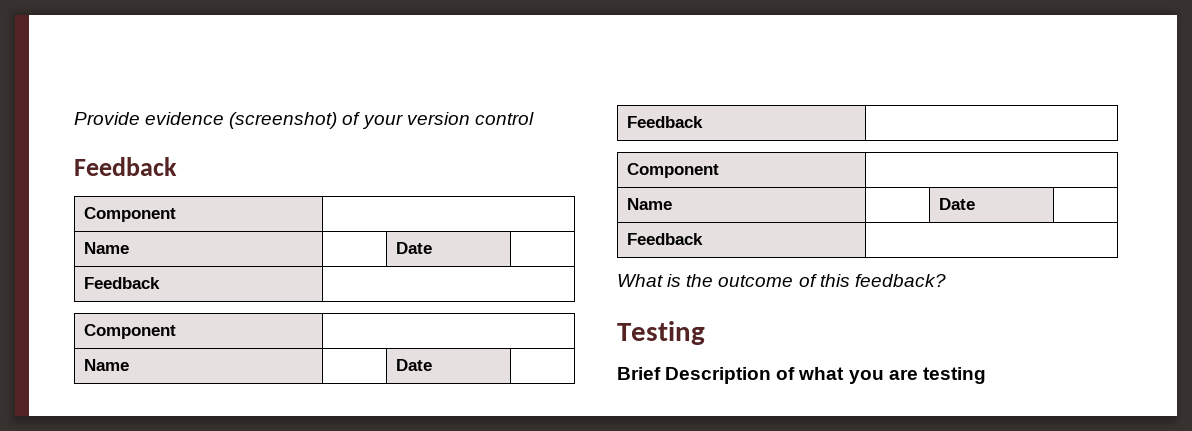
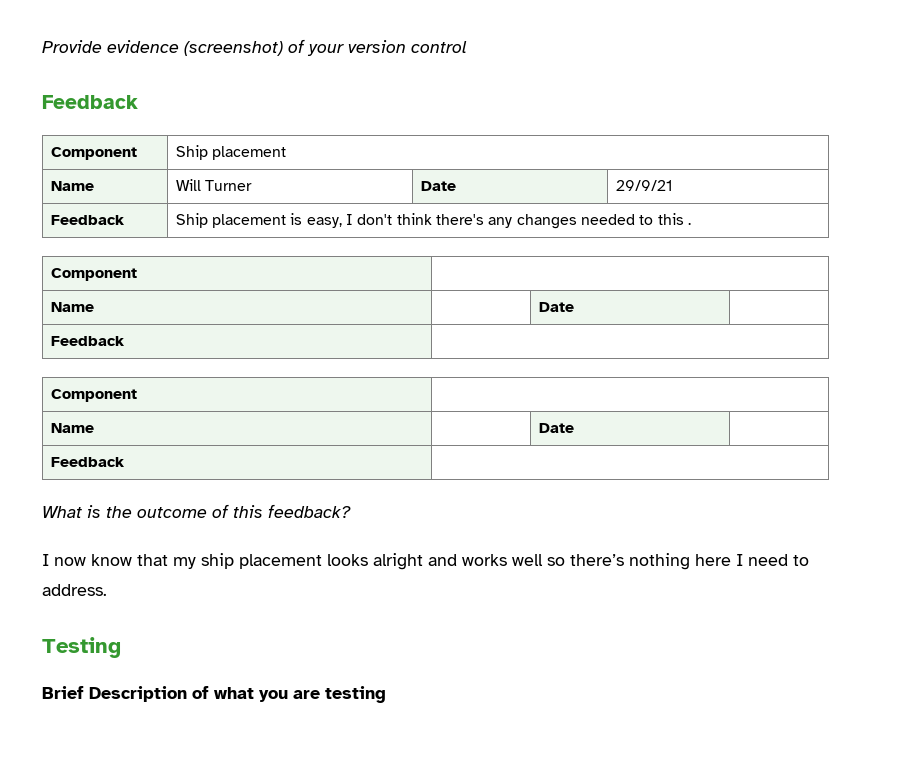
[83,242,129,254] [395,242,432,254] [83,277,160,289] // Name | | Date | // Feedback | -> [175,145,287,160] [50,181,94,191] [175,179,253,191] [420,181,456,191] [615,180,672,191] [50,215,125,225] [175,213,691,229] Ship placement // Name | Will Turner | Date | 29/9/21 // Feedback | Ship placement is easy, I don't think there's any changes needed to this .
(946, 280) none -> [42,553,809,570] [42,584,107,596] // I now know that my ship placement looks alright and works well so there’s nothing here I need to address.

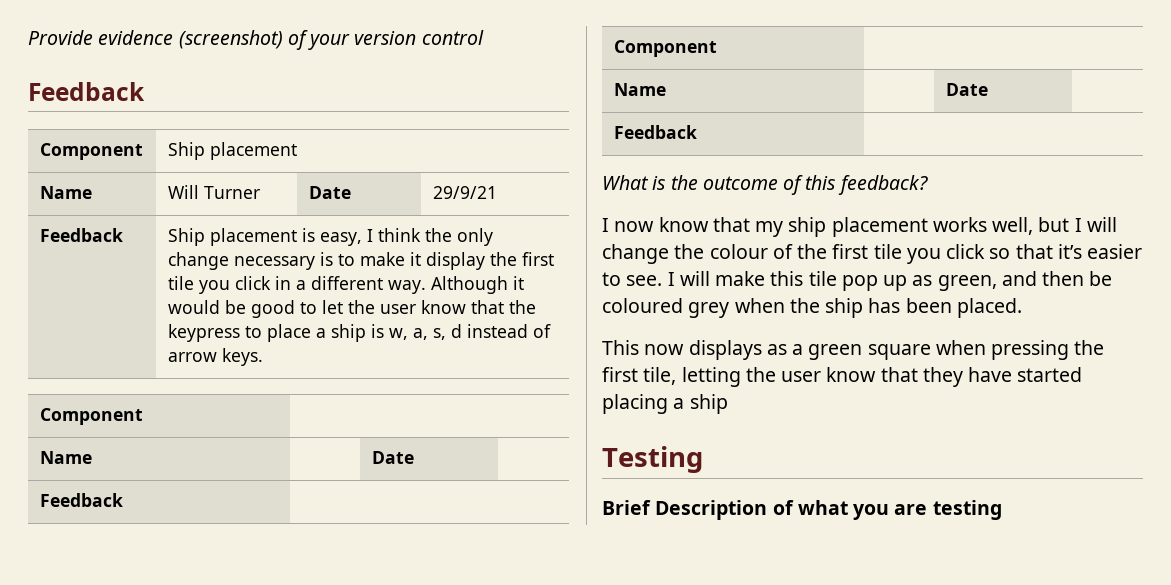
[357,213,691,229] don't think there's any changes needed to this . -> [378,228,494,246] [168,252,555,270] [168,276,525,294] [168,300,537,318] [168,324,552,342] [168,348,264,366] think the only change necessary is to make it display the first tile you click in a different way. Although it would be good to let the user know that the keypress to place a ship is w, a, s, d instead of arrow keys.
[327,553,809,570] [42,584,107,596] looks alright and works well so there’s nothing here I need to address. -> [932,217,1117,235] [602,244,1143,264] [602,271,1113,291] [602,298,1022,318] [602,340,1105,360] [602,367,1083,387] [602,394,728,414] works well, but I will change the colour of the first tile you click so that it’s easier to see. I will make this tile pop up as green, and then be coloured grey when the ship has been placed. // This now displays as a green square when pressing the first tile, letting the user know that they have started placing a ship

